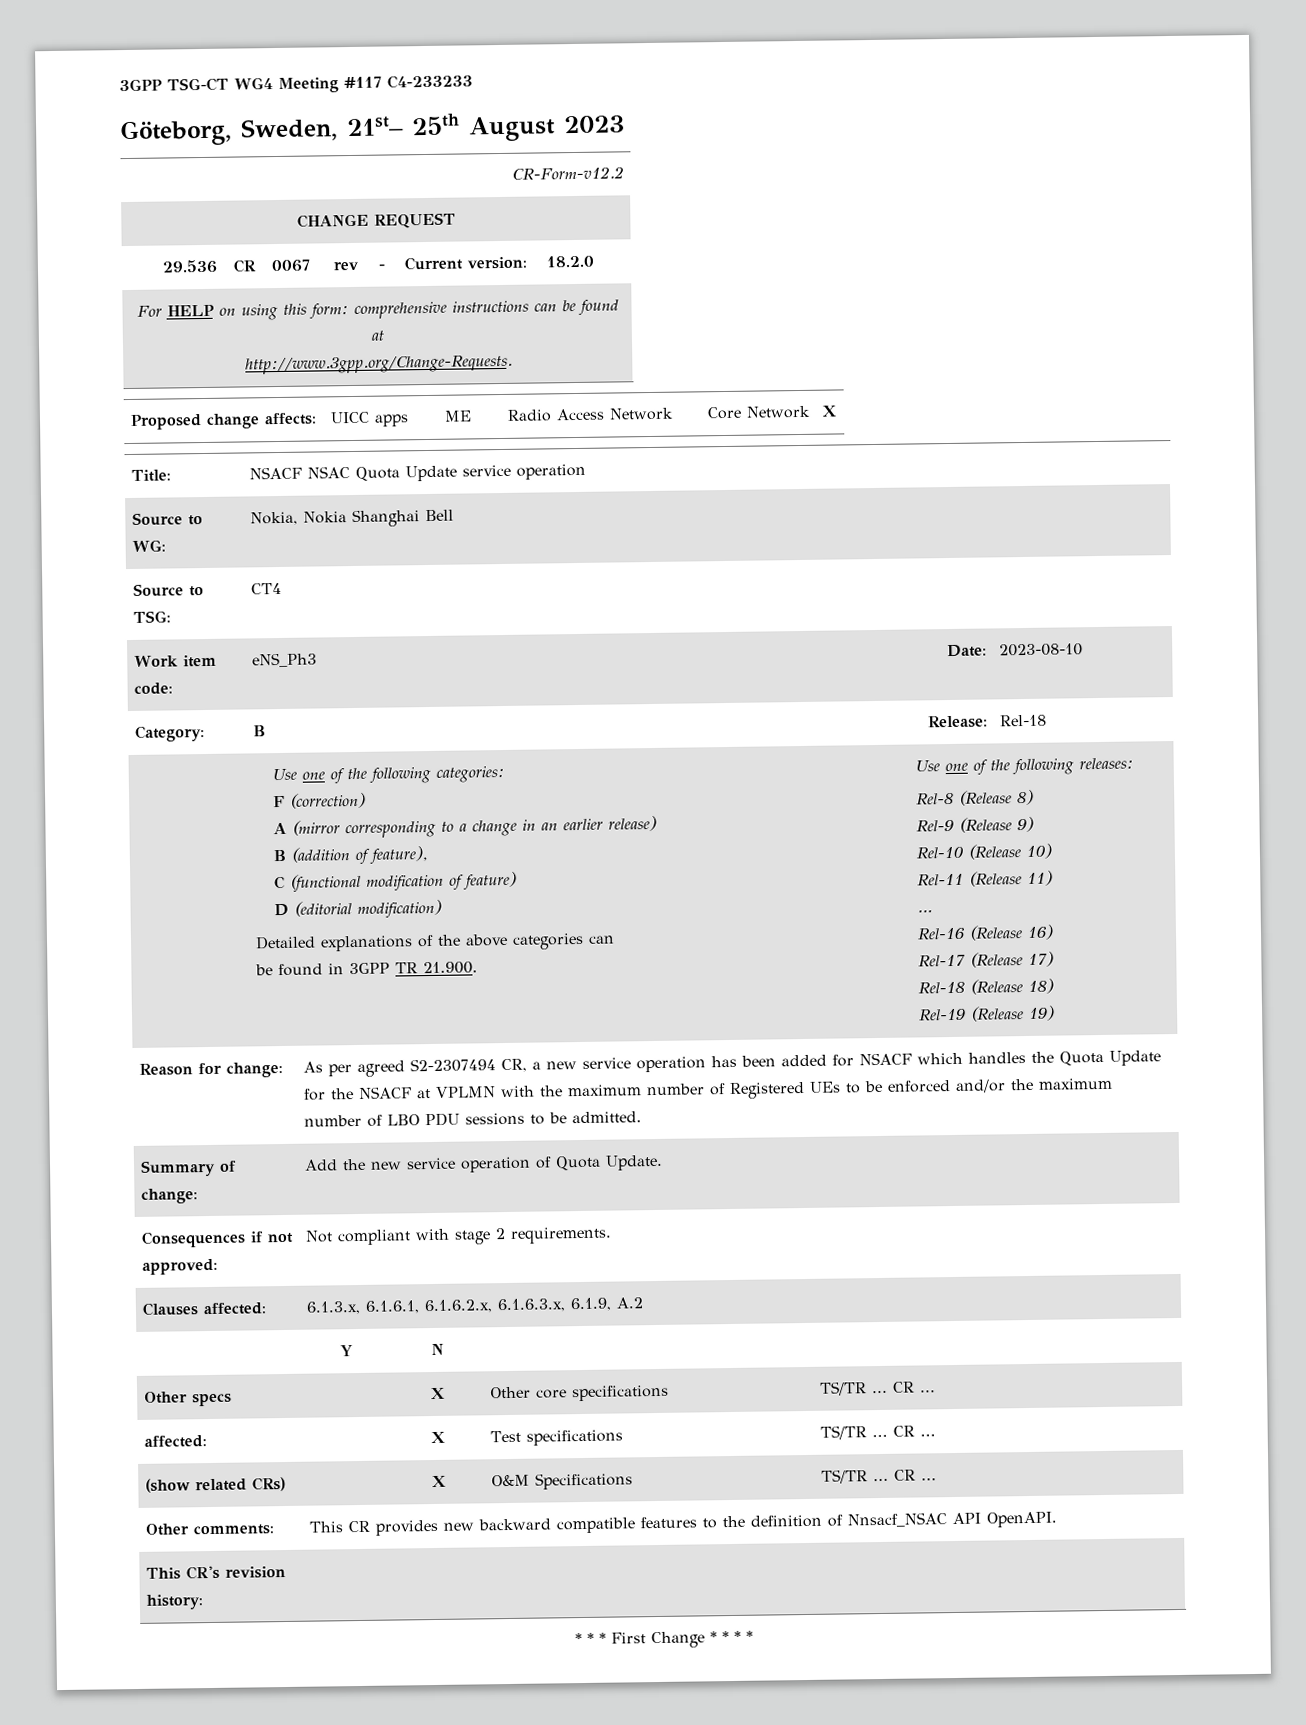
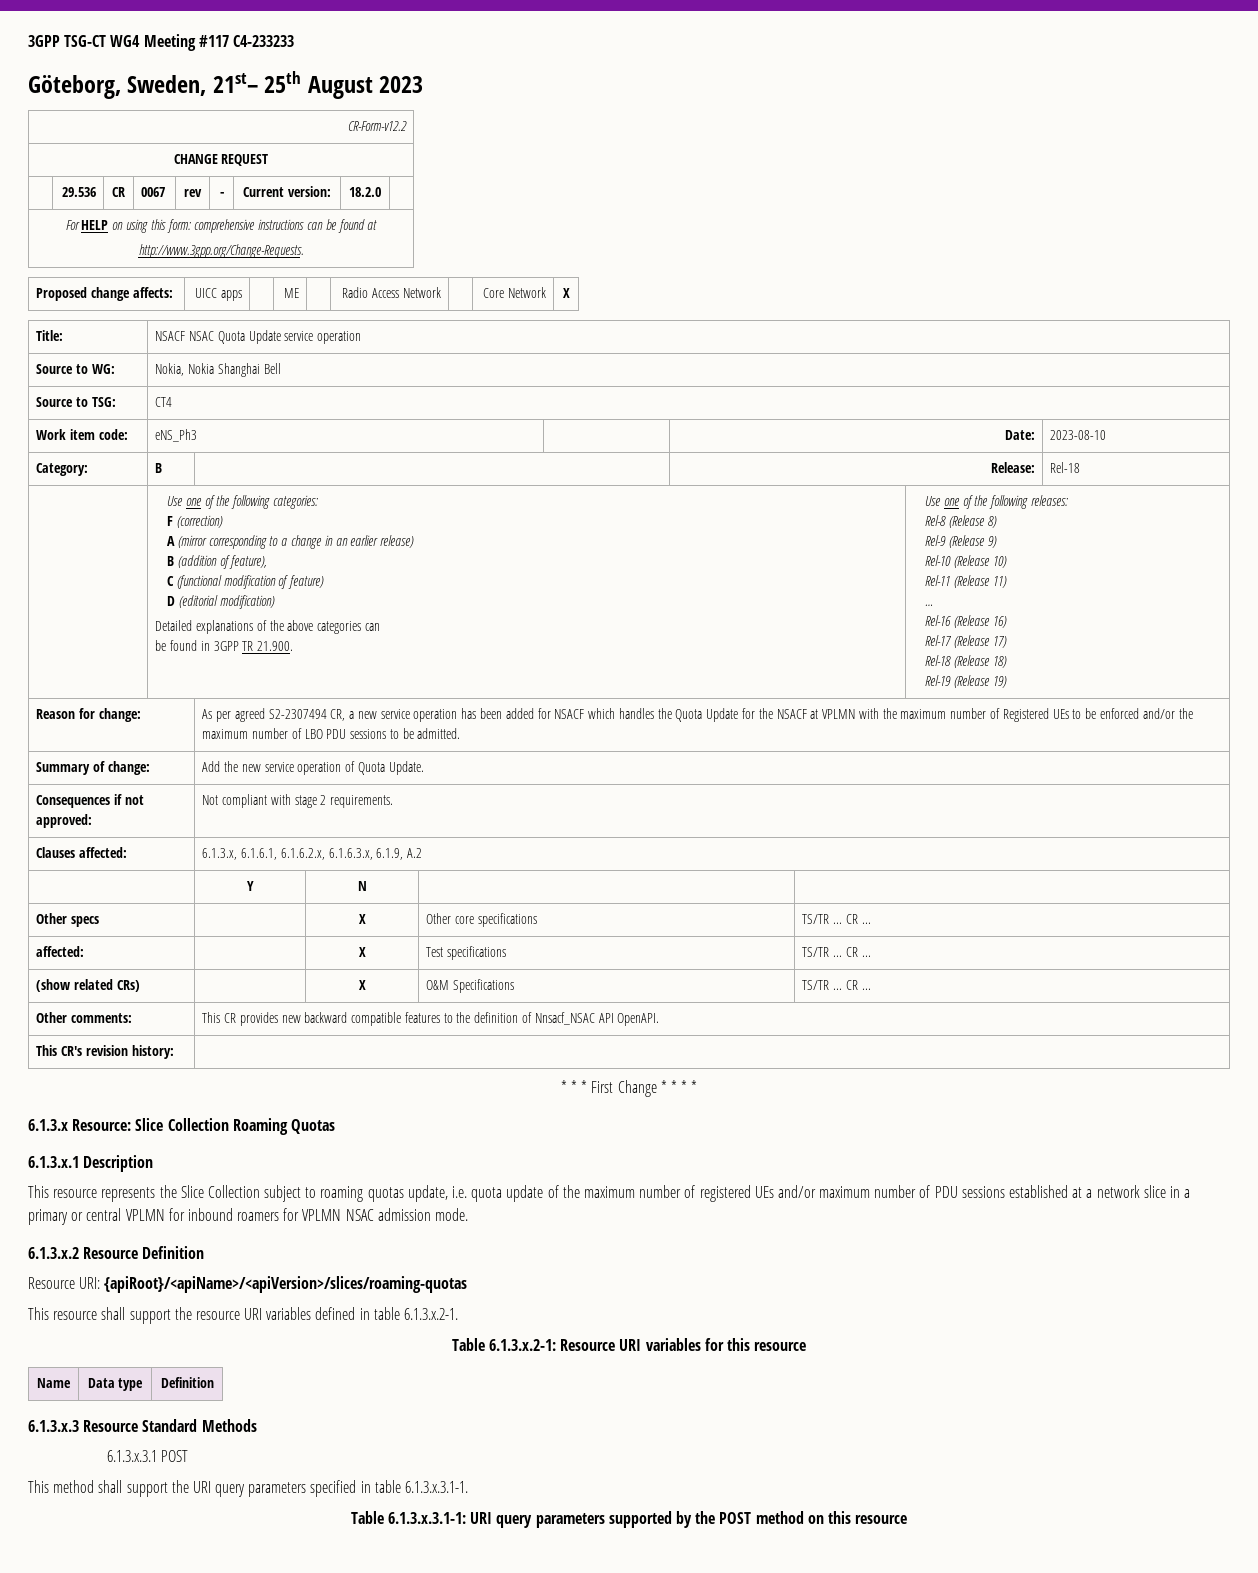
(753, 1636) none -> [28,1118,335,1135] [28,1155,154,1172] [28,1185,1191,1202] [28,1208,469,1225] [28,1246,205,1259] [28,1276,468,1293] [28,1307,459,1324] [451,1338,807,1351] [37,1378,71,1388] [87,1378,144,1391] [160,1377,214,1388] [28,1419,257,1432] [107,1450,189,1462] [28,1480,469,1497] [350,1511,908,1528] // 6.1.3.x Resource: Slice Collection Roaming Quotas // 6.1.3.x.1 Description // This resource represents the Slice Collection subject to roaming quotas update, i.e. quota update of the maximum number of registered UEs and/or maximum number of PDU sessions established at a network slice in a primary or central VPLMN for inbound roamers for VPLMN NSAC admission mode. // 6.1.3.x.2 Resource Definition // Resource URI: {apiRoot}/<apiName>/<apiVersion>/slices/roaming-quotas // This resource shall support the resource URI variables defined in table 6.1.3.x.2-1. // Table 6.1.3.x.2-1: Resource URI variables for this resource // Name | Data type | Definition // 6.1.3.x.3 Resource Standard Methods // 6.1.3.x.3.1 POST // This method shall support the URI query parameters specified in table 6.1.3.x.3.1-1. // Table 6.1.3.x.3.1-1: URI query parameters supported by the POST method on this resource

